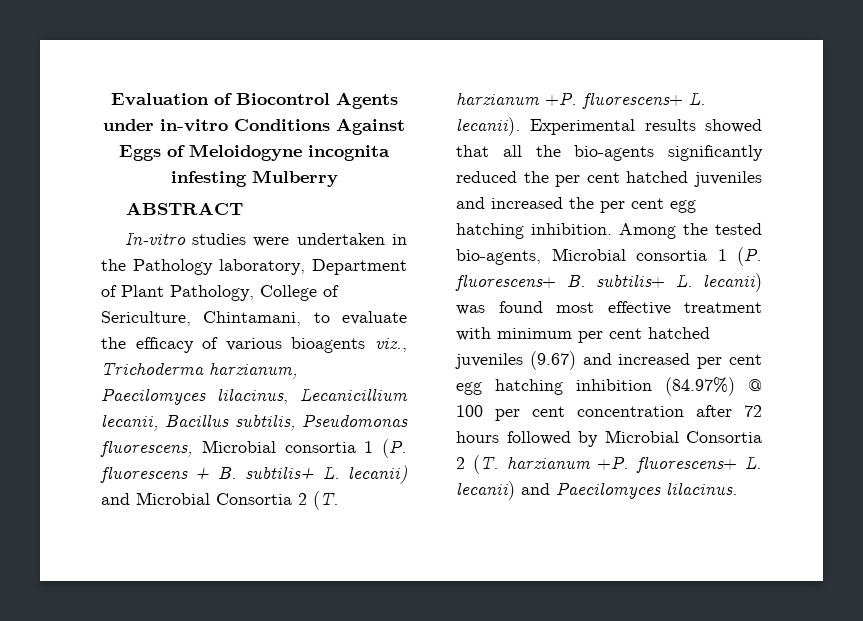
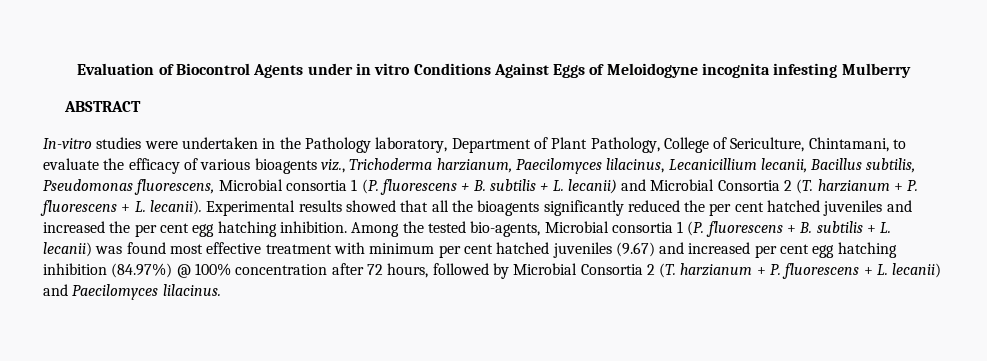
[160,119,228,132] in-vitro -> [355,63,411,75] in vitro
[245,466,315,480] subtilis+ -> [489,179,549,191] subtilis +
[545,92,683,109] +P. fluorescens+ -> [894,180,919,191] [40,200,131,216] + P. fluorescens +
[574,145,655,161] bio-agents -> [477,200,540,216] bioagents
[455,274,665,291] fluorescens+ B. subtilis+ -> [705,221,877,237] fluorescens + B. subtilis +
[456,405,565,421] 100 per cent -> [194,263,231,276] 100%
[456,431,499,443] hours -> [387,263,429,278] hours,
[597,456,738,473] +P. fluorescens+ -> [756,263,873,279] + P. fluorescens +

